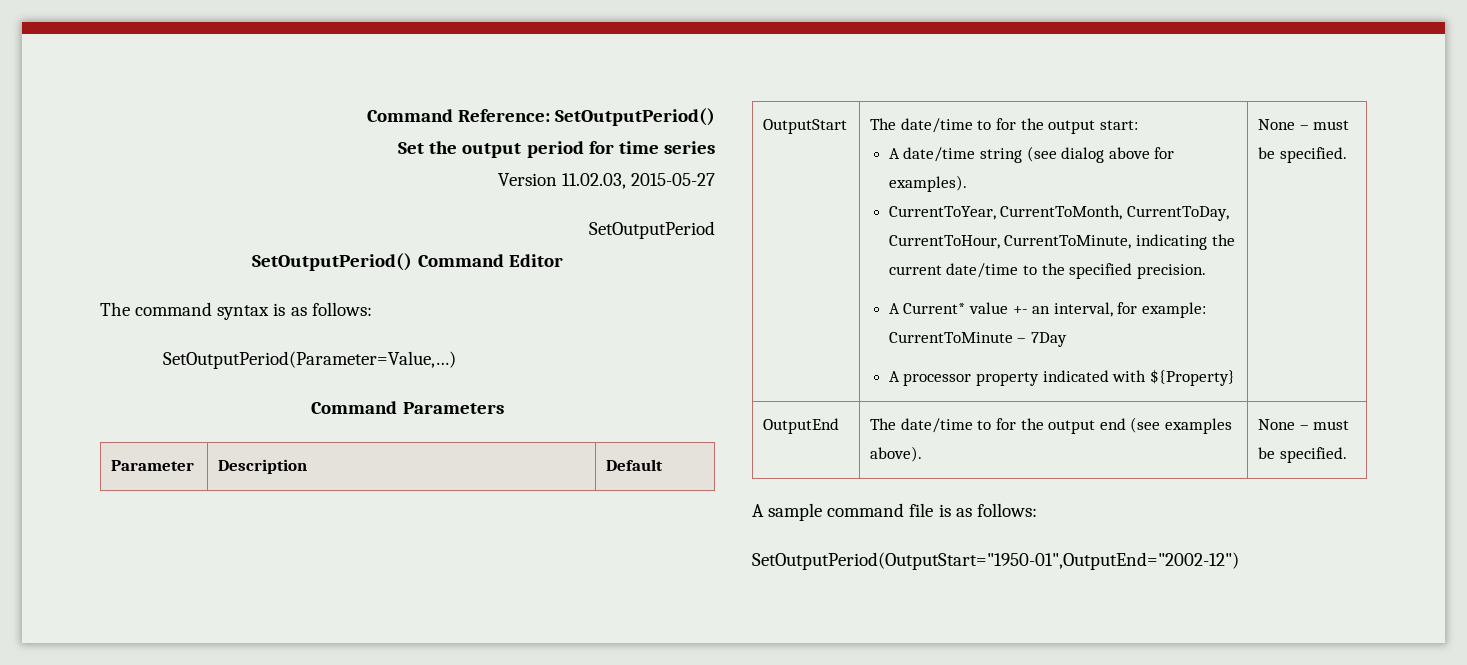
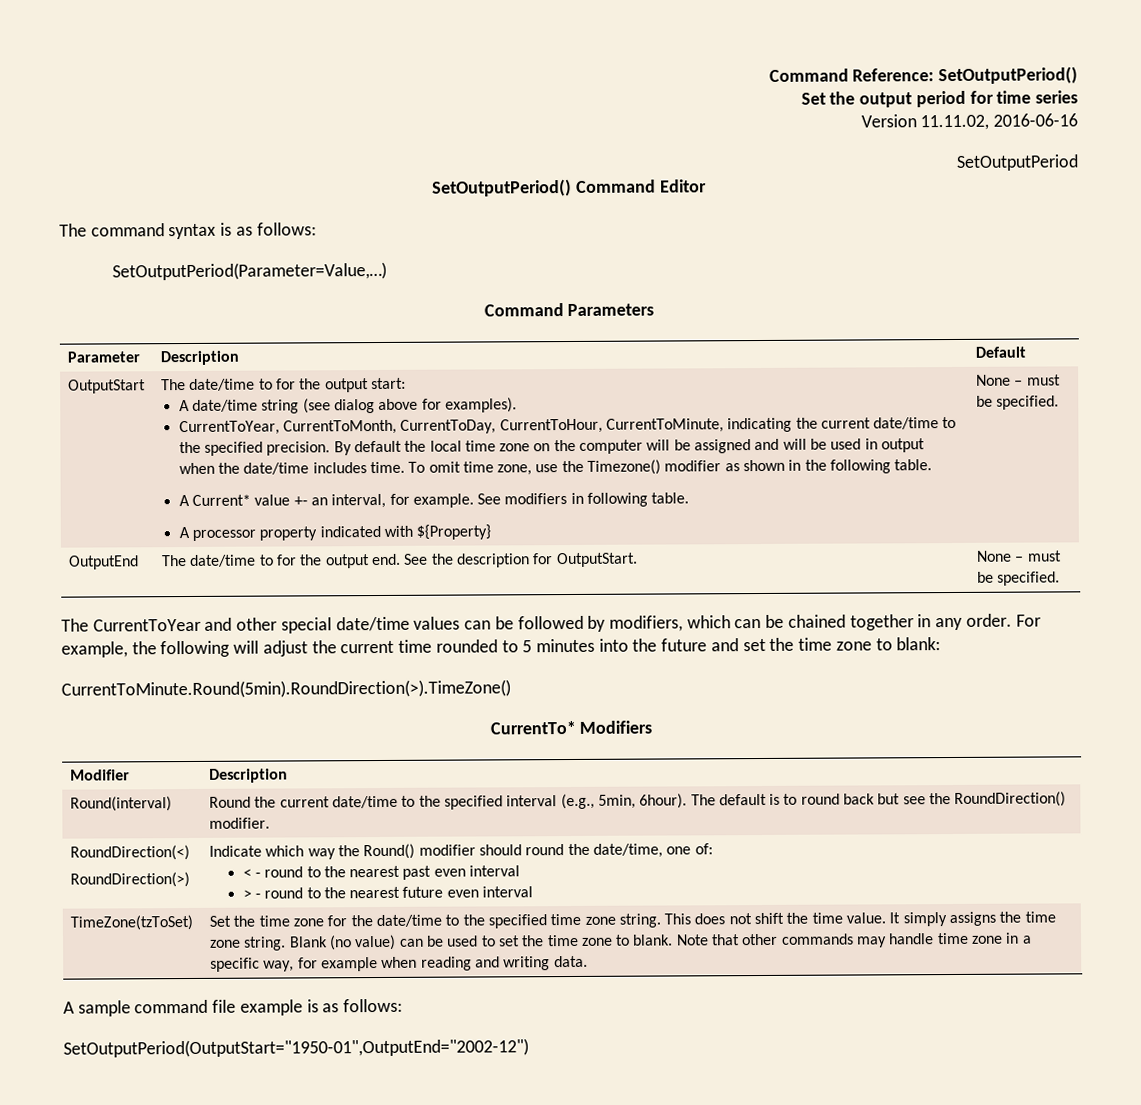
[561,173,715,189] 11.02.03, 2015-05-27 -> [920,113,1078,131] 11.11.02, 2016-06-16
(1206, 271) none -> [333,438,926,456] [178,459,933,476] By default the local time zone on the computer will be assigned and will be used in output when the date/time includes time. To omit time zone, use the Timezone() modifier as shown in the following table.
[1142,302,1207,318] [888,332,1068,347] example: CurrentToMinute – 7Day -> [412,492,690,508] example. See modifiers in following table.
[1099,417,1232,434] [870,446,923,462] [1258,419,1350,430] [1258,447,1347,463] end (see examples above). | None – must be specified. -> [371,552,638,568] [976,550,1062,562] [977,571,1061,586] [61,613,1041,634] [61,637,942,658] [61,679,511,699] [489,720,653,735] [70,769,131,781] [209,768,289,783] [70,796,173,812] [209,791,1067,810] [209,817,271,829] [70,844,191,861] [70,871,191,888] [209,843,713,860] [242,865,521,880] [242,886,534,899] [70,914,194,931] [209,911,1056,929] [210,932,1032,951] [210,955,588,972] end. See the description for OutputStart. | None – must be specified. // The CurrentToYear and other special date/time values can be followed by modifiers, which can be chained together in any order. For example, the following will adjust the current time rounded to 5 minutes into the future and set the time zone to blank: // CurrentToMinute.Round(5min).RoundDirection(>).TimeZone() // CurrentTo* Modifiers // Modifier | Description // Round(interval) | Round the current date/time to the specified interval (e.g., 5min, 6hour). The default is to round back but see the RoundDirection() modifier. // RoundDirection(<) // RoundDirection(>) | Indicate which way the Round() modifier should round the date/time, one of: // < - round to the nearest past even interval // > - round to the nearest future even interval // TimeZone(tzToSet) | Set the time zone for the date/time to the specified time zone string. This does not shift the time value. It simply assigns the time zone string. Blank (no value) can be used to set the time zone to blank. Note that other commands may handle time zone in a specific way, for example when reading and writing data.
(934, 510) none -> [239,999,303,1016] example

